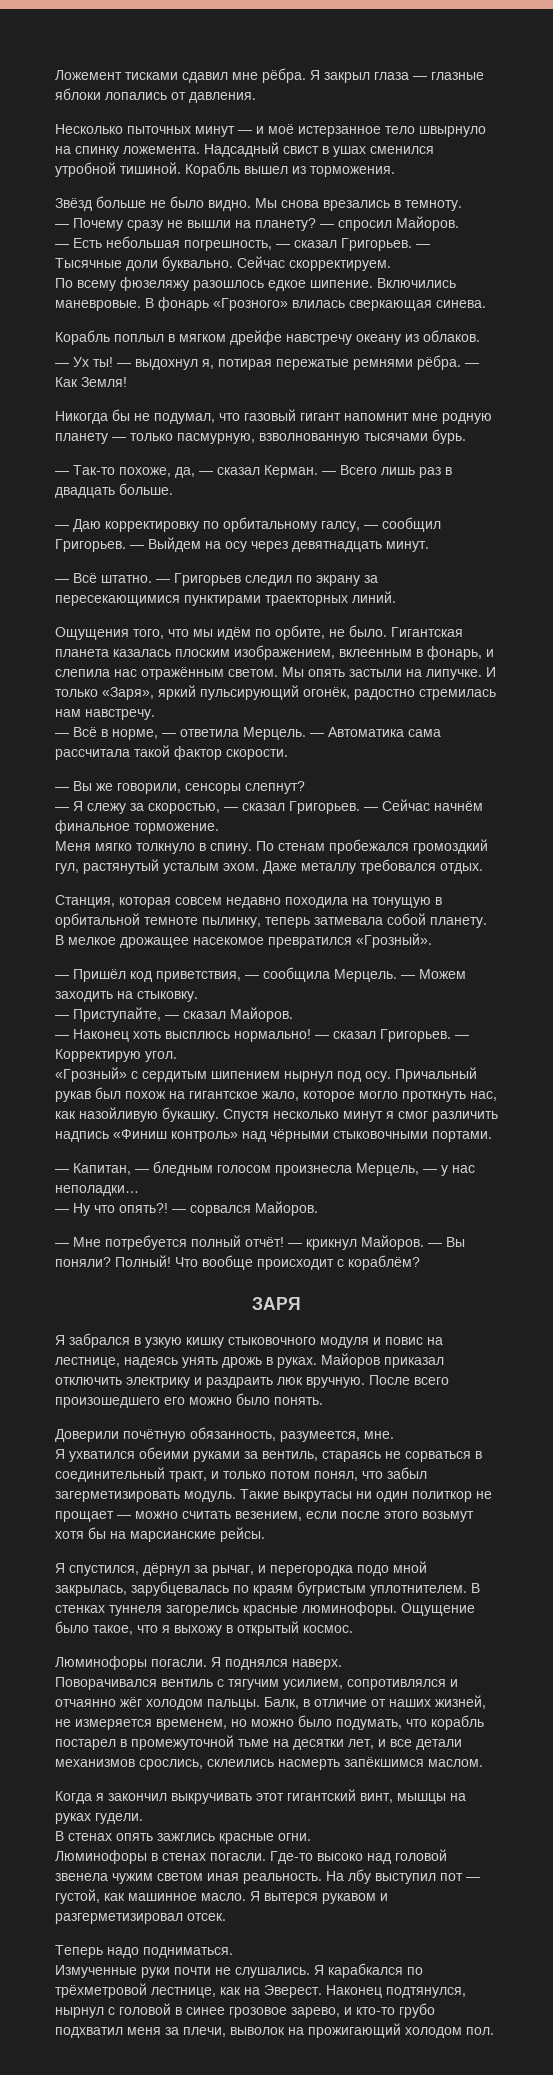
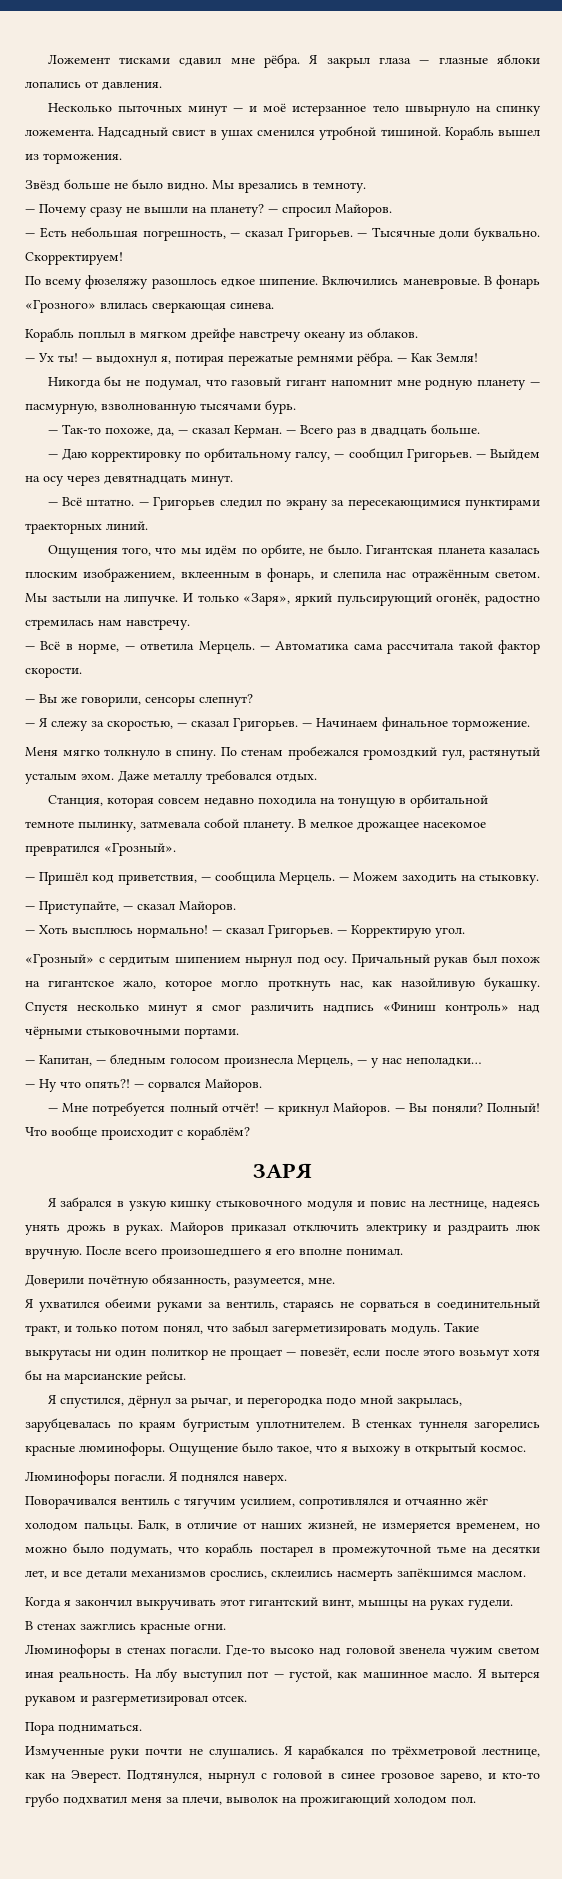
[281,200,319,208] снова -> (234, 184) none
[237,256,391,271] Сейчас скорректируем. -> [25,252,123,265] Скорректируем!
[130,433,173,441] только -> (540, 384) none
[381,467,415,475] лишь -> (333, 429) none
[308,669,345,677] опять -> (47, 597) none
[382,799,483,811] Сейчас начнём -> [316,718,378,727] Начинаем
[265,917,310,928] теперь -> (136, 827) none
[73,1029,161,1042] Наконец хоть -> [39,925,68,934] Хоть
[164,1393,323,1405] его можно было понять. -> [265,1248,403,1255] я его вполне понимал.
[135,1511,302,1521] можно считать везением, -> [300,1347,350,1358] повезёт,
[116,1833,153,1841] опять -> (76, 1626) none
[55,1945,139,1958] Теперь надо -> [25,1722,55,1735] Пора
[326,1985,466,1998] Наконец подтянулся, -> [127,1770,202,1783] Подтянулся,

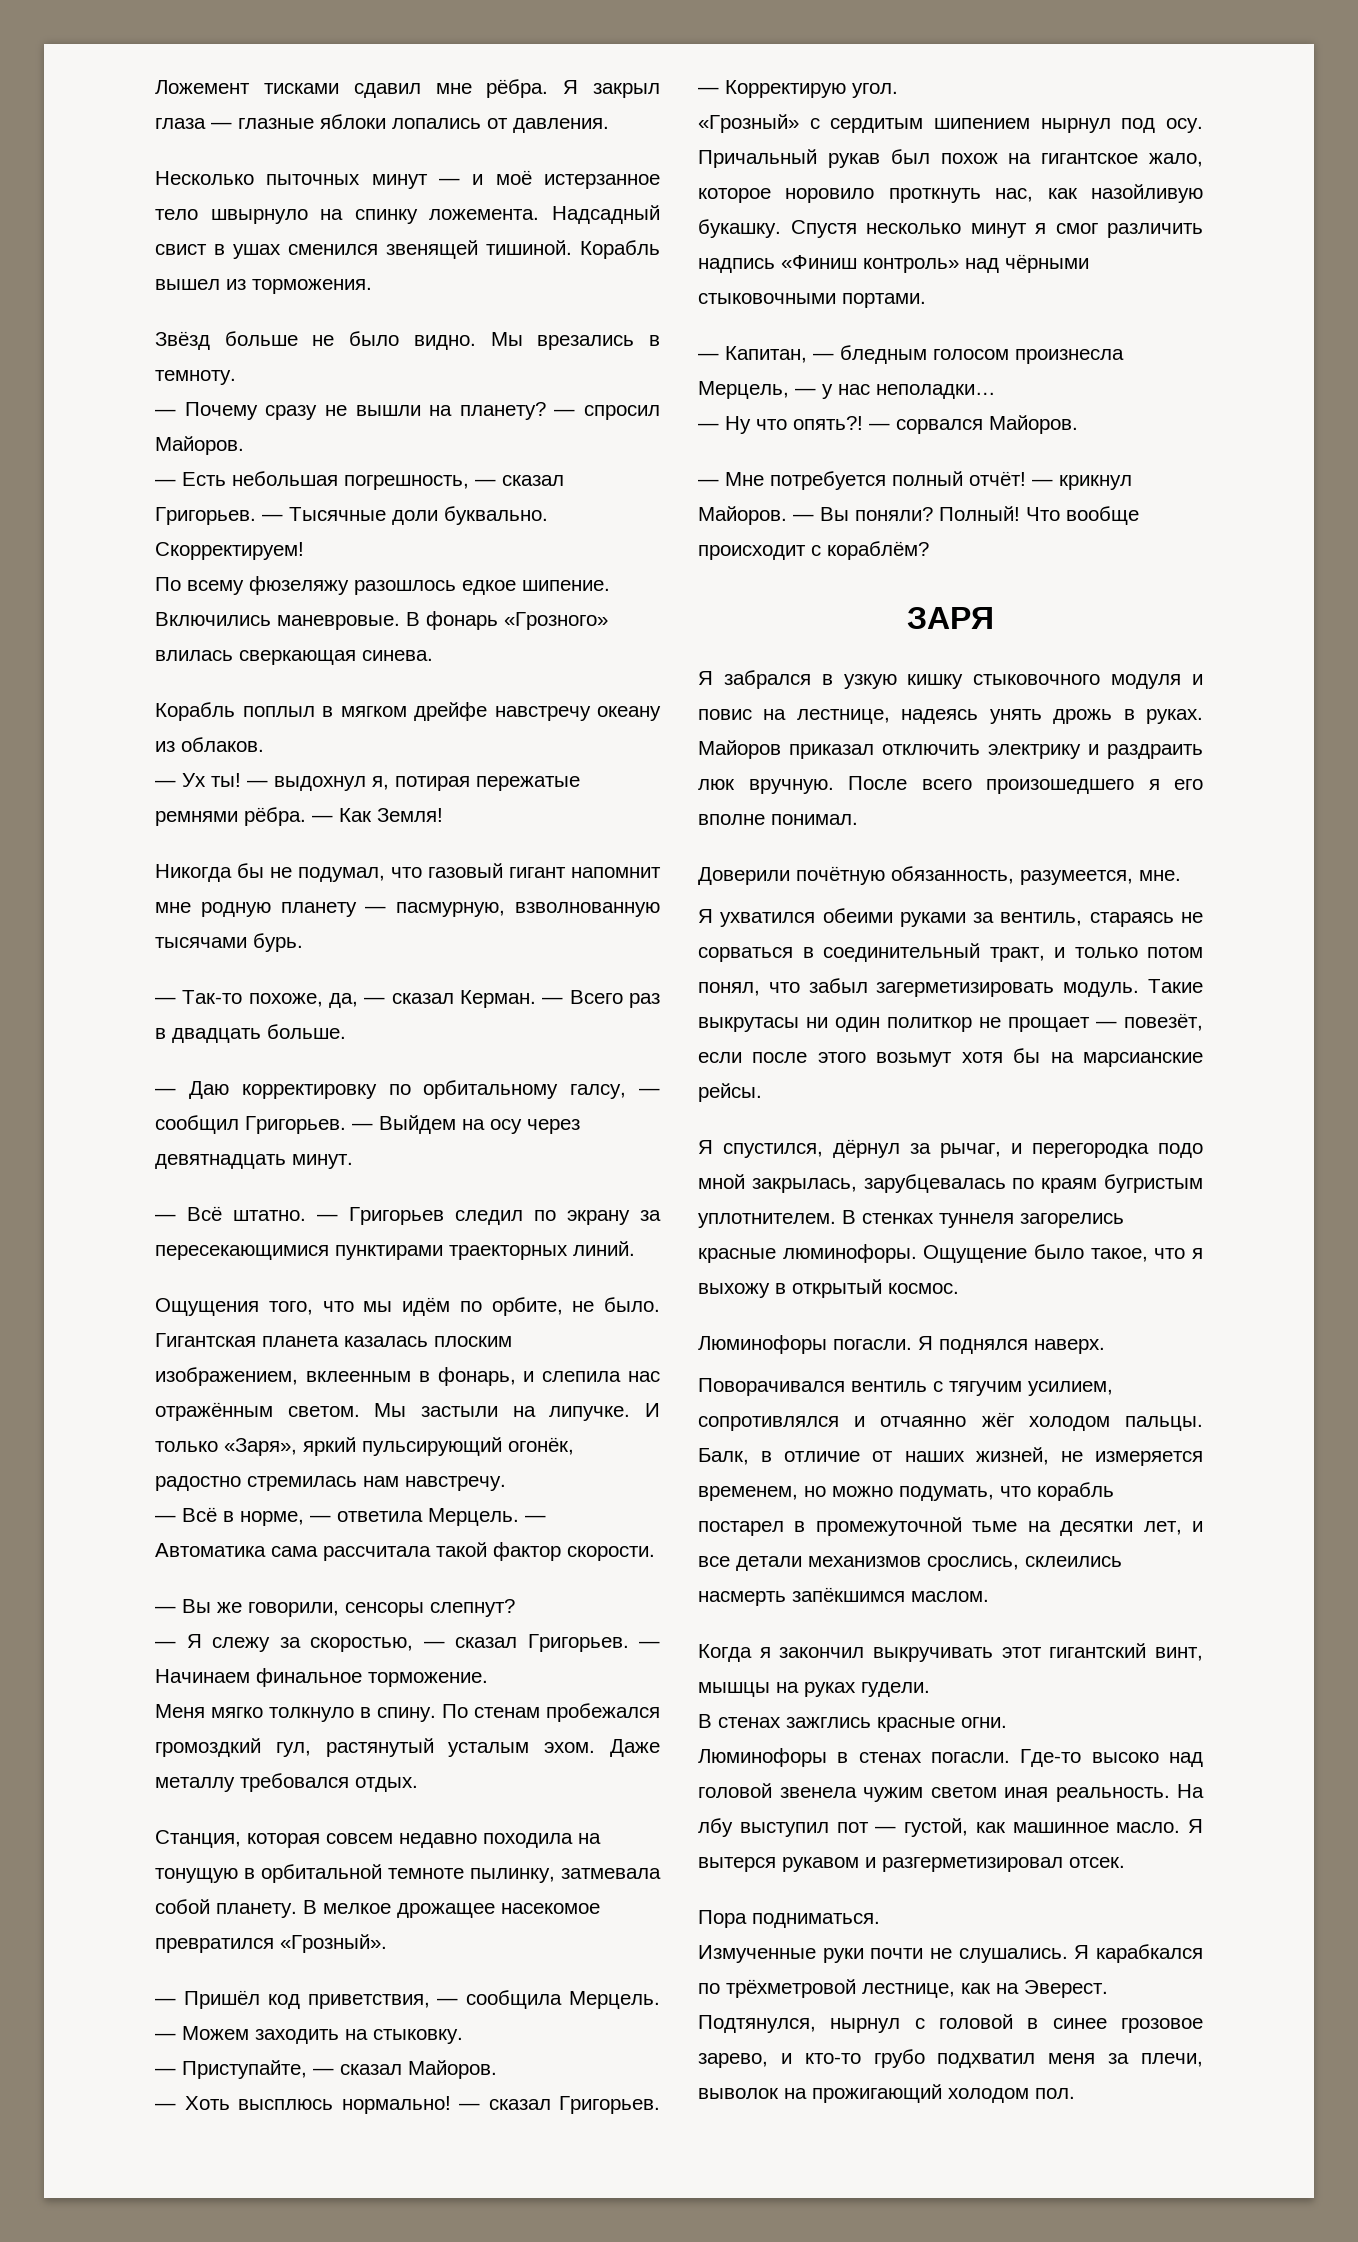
[319,126,377,140] утробной -> [386,240,478,259] звенящей
[221,980,259,987] могло -> [785,188,875,203] норовило
[73,1543,105,1553] было -> (893, 1491) none

